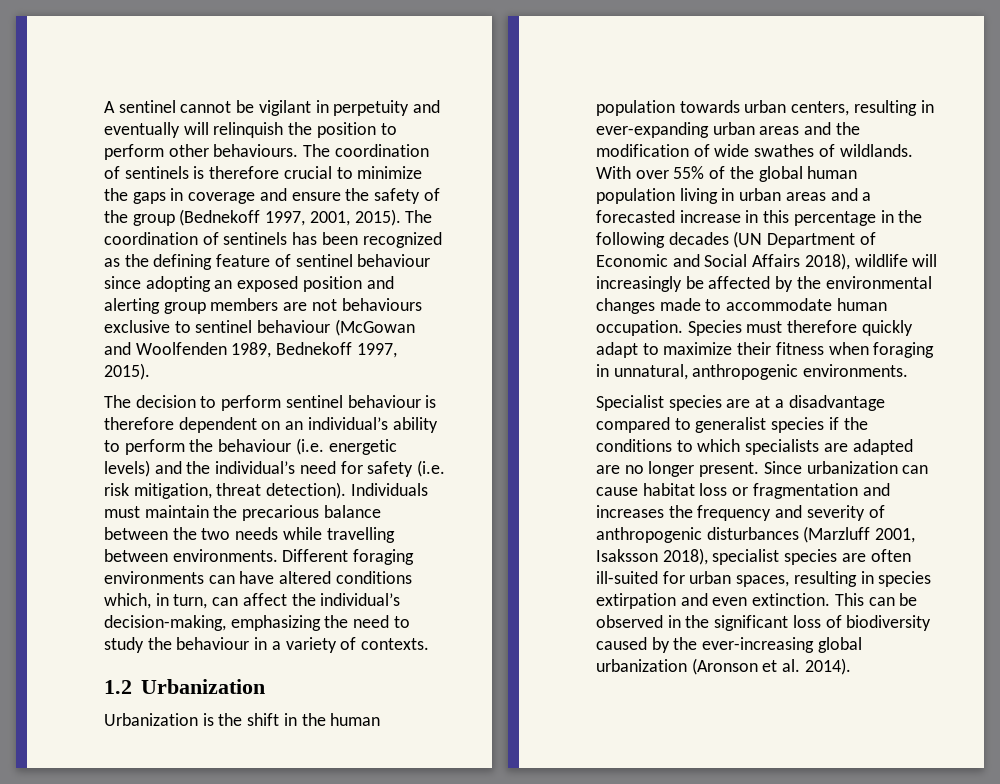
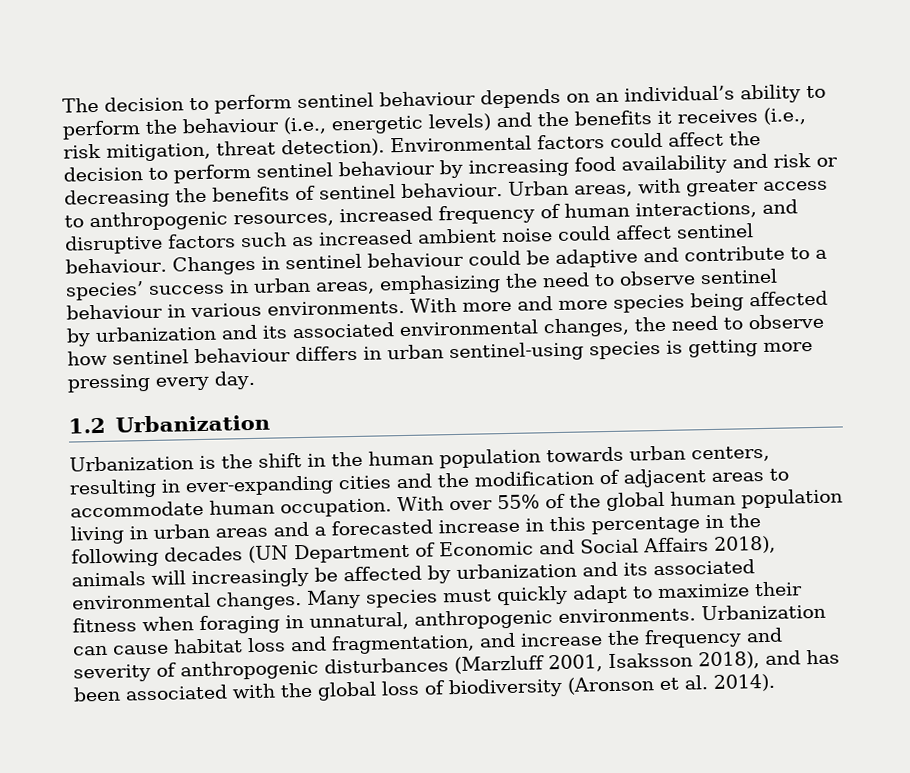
[104,100,441,116] [104,122,397,138] [104,144,429,160] [104,166,423,179] [104,188,440,204] [104,209,433,226] [104,232,442,248] [104,254,431,270] [104,276,394,292] [104,298,422,314] [104,319,415,336] [104,342,397,358] [104,363,150,380] A sentinel cannot be vigilant in perpetuity and eventually will relinquish the position to perform other behaviours. The coordination of sentinels is therefore crucial to minimize the gaps in coverage and ensure the safety of the group (Bednekoff 1997, 2001, 2015). The coordination of sentinels has been recognized as the defining feature of sentinel behaviour since adopting an exposed position and alerting group members are not behaviours exclusive to sentinel behaviour (McGowan and Woolfenden 1989, Bednekoff 1997, 2015). // -> (62, 105) none
[425,395,437,408] [104,417,257,433] is therefore dependent -> [480,88,561,109] depends
[295,438,324,455] (i.e. -> [283,116,327,135] (i.e.,
[215,460,446,477] [104,482,428,499] [104,505,381,521] [104,527,395,543] [104,549,415,565] [104,571,412,584] [104,593,401,609] [104,615,410,631] [104,637,430,653] individual’s need for safety (i.e. risk mitigation, threat detection). Individuals must maintain the precarious balance between the two needs while travelling between environments. Different foraging environments can have altered conditions which, in turn, can affect the individual’s decision-making, emphasizing the need to study the behaviour in a variety of contexts. -> [574,107,806,126] [63,130,761,162] [63,153,838,184] [64,178,828,209] [64,199,798,232] [64,223,754,255] [65,245,827,276] [65,268,778,301] [66,290,828,320] [66,313,824,347] [67,339,813,366] [67,370,256,393] benefits it receives (i.e., risk mitigation, threat detection). Environmental factors could affect the decision to perform sentinel behaviour by increasing food availability and risk or decreasing the benefits of sentinel behaviour. Urban areas, with greater access to anthropogenic resources, increased frequency of human interactions, and disruptive factors such as increased ambient noise could affect sentinel behaviour. Changes in sentinel behaviour could be adaptive and contribute to a species’ success in urban areas, emphasizing the need to observe sentinel behaviour in various environments. With more and more species being affected by urbanization and its associated environmental changes, the need to observe how sentinel behaviour differs in urban sentinel-using species is getting more pressing every day.
[712,122,800,135] urban areas -> [338,475,391,490] cities
[714,144,913,157] wide swathes of wildlands. -> [623,468,789,488] [70,498,392,518] adjacent areas to accommodate human occupation.
[854,254,908,267] wildlife -> [71,571,146,587] animals
[796,276,932,289] [596,298,887,314] [596,320,858,336] the environmental changes made to accommodate human occupation. Species must therefore -> [456,559,755,580] [72,589,492,611] urbanization and its associated environmental changes. Many species must
[596,395,885,411] [596,417,868,433] [596,439,913,455] [596,461,929,477] [596,483,890,499] [596,505,664,518] // Specialist species are at a disadvantage compared to generalist species if the conditions to which specialists are adapted are no longer present. Since urbanization can cause habitat loss or fragmentation and increases -> [701,603,826,621] [73,632,603,656] Urbanization can cause habitat loss and fragmentation, and increase
[712,549,911,565] [596,571,932,587] [596,593,918,609] [596,615,932,631] [596,637,862,653] [596,659,687,672] specialist species are often ill-suited for urban spaces, resulting in species extirpation and even extinction. This can be observed in the significant loss of biodiversity caused by the ever-increasing global urbanization -> [765,649,840,665] [73,677,563,702] and has been associated with the global loss of biodiversity

